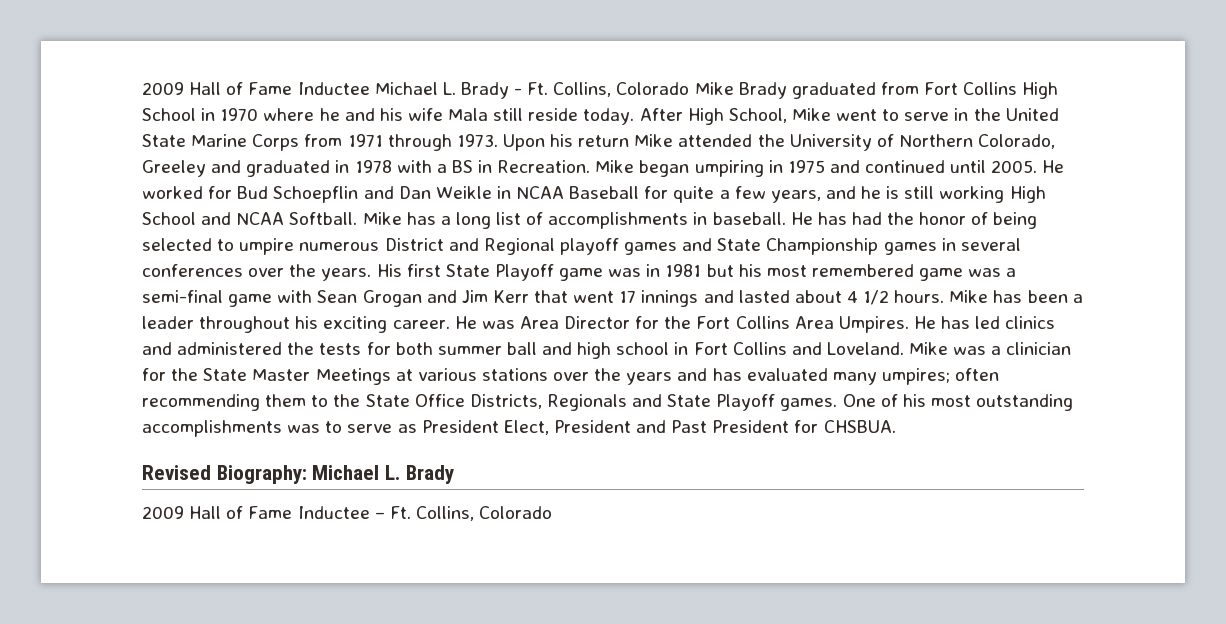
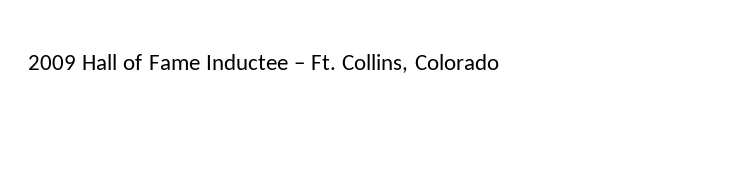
[142,82,1059,99] [142,108,1059,125] [142,134,1056,151] [142,160,1065,177] [142,186,1046,203] [142,212,1038,229] [142,238,1021,255] [142,264,1017,281] [142,290,1083,307] [142,316,1056,333] [142,342,1072,359] [142,368,1000,385] [142,394,1074,411] [142,420,896,437] [142,465,454,484] [142,506,370,519] 2009 Hall of Fame Inductee Michael L. Brady - Ft. Collins, Colorado Mike Brady graduated from Fort Collins High School in 1970 where he and his wife Mala still reside today. After High School, Mike went to serve in the United State Marine Corps from 1971 through 1973. Upon his return Mike attended the University of Northern Colorado, Greeley and graduated in 1978 with a BS in Recreation. Mike began umpiring in 1975 and continued until 2005. He worked for Bud Schoepflin and Dan Weikle in NCAA Baseball for quite a few years, and he is still working High School and NCAA Softball. Mike has a long list of accomplishments in baseball. He has had the honor of being selected to umpire numerous District and Regional playoff games and State Championship games in several conferences over the years. His first State Playoff game was in 1981 but his most remembered game was a semi-final game with Sean Grogan and Jim Kerr that went 17 innings and lasted about 4 1/2 hours. Mike has been a leader throughout his exciting career. He was Area Director for the Fort Collins Area Umpires. He has led clinics and administered the tests for both summer ball and high school in Fort Collins and Loveland. Mike was a clinician for the State Master Meetings at various stations over the years and has evaluated many umpires; often recommending them to the State Office Districts, Regionals and State Playoff games. One of his most outstanding accomplishments was to serve as President Elect, President and Past President for CHSBUA. // Revised Biography: Michael L. Brady // 2009 Hall of Fame Inductee -> [28,54,288,70] 2009 Hall of Fame Inductee

